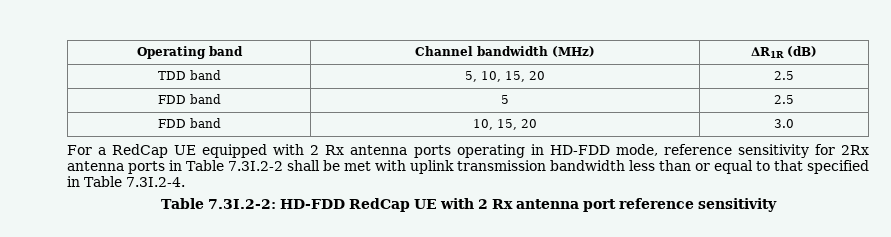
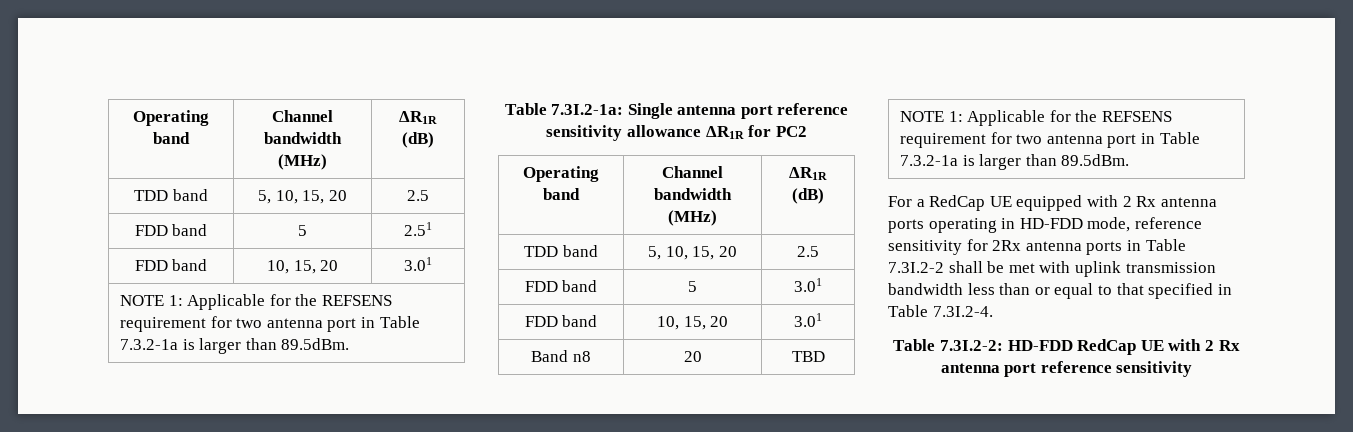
[774,95,794,104] [157,118,221,128] [472,119,537,130] [774,119,794,128] 2.5 // FDD band | 10, 15, 20 | 3.0 -> [404,222,432,236] [134,259,208,271] [266,260,339,274] [404,257,432,271] [119,294,392,310] [119,316,420,332] [119,338,350,354] [504,103,849,119] [546,125,807,141] [523,166,599,182] [543,188,580,200] [662,166,723,178] [654,188,732,200] [668,210,717,226] [789,167,827,180] [792,188,824,204] [524,245,598,257] [648,246,737,260] [797,246,819,257] [524,280,598,292] [688,281,697,292] [794,278,822,292] [524,315,598,327] [656,316,729,330] [794,313,822,327] [531,350,591,362] [683,351,702,362] [791,351,825,362] [899,110,1172,126] [899,132,1200,148] [899,154,1130,170] 2.51 // FDD band | 10, 15, 20 | 3.01 // NOTE 1: Applicable for the REFSENS requirement for two antenna port in Table 7.3.2-1a is larger than 89.5dBm. // Table 7.3I.2-1a: Single antenna port reference sensitivity allowance ΔR1R for PC2 // Operating band | Channel bandwidth (MHz) | ΔR1R (dB) // TDD band | 5, 10, 15, 20 | 2.5 // FDD band | 5 | 3.01 // FDD band | 10, 15, 20 | 3.01 // Band n8 | 20 | TBD // NOTE 1: Applicable for the REFSENS requirement for two antenna port in Table 7.3.2-1a is larger than 89.5dBm.

